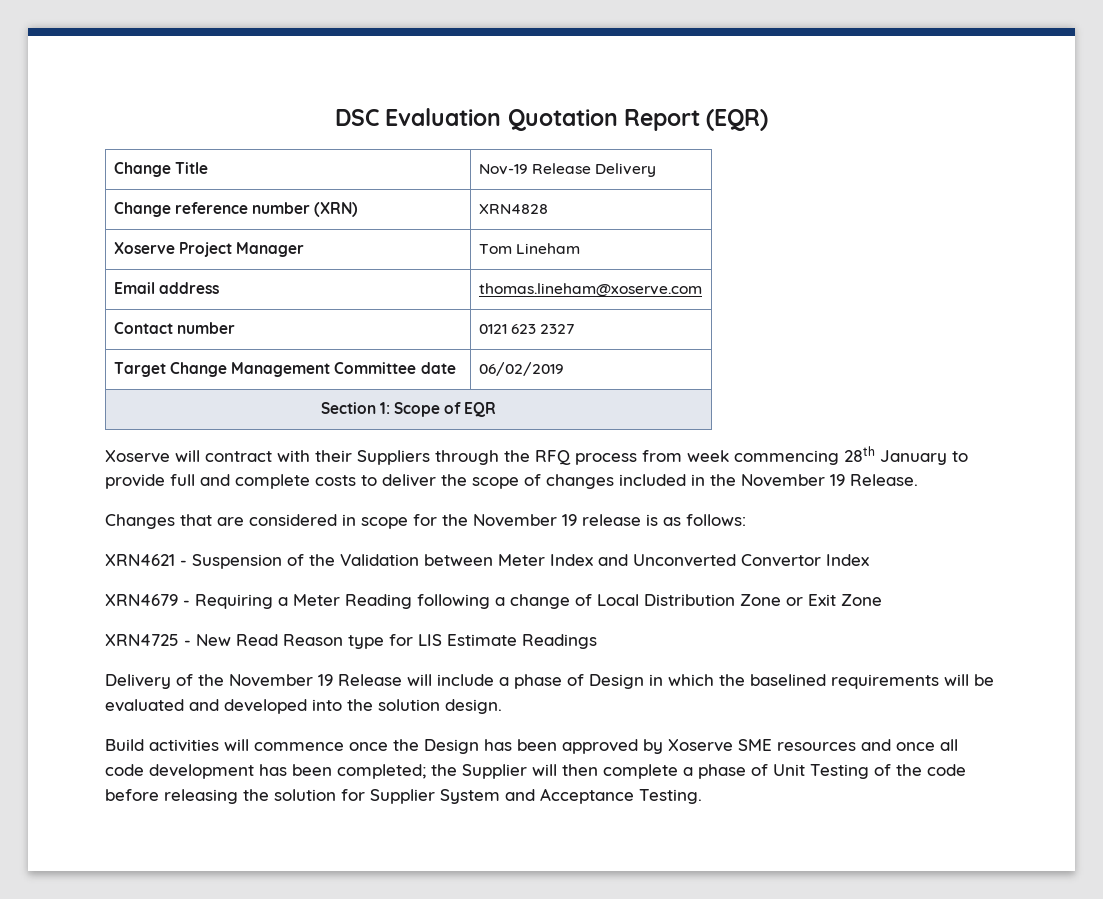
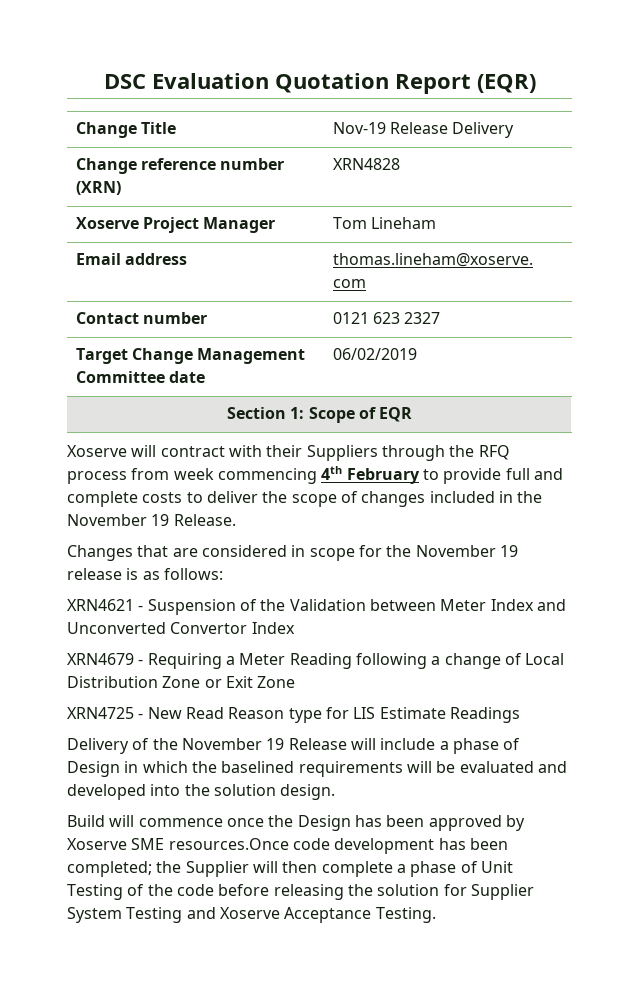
[844,446,947,465] 28th January -> [321,466,420,484] 4th February
[149,739,219,752] activities -> (105, 821) none
[777,739,958,751] resources and once all -> [168,838,289,850] resources.Once
[505,789,535,801] and -> [126,907,280,923] Testing and Xoserve

